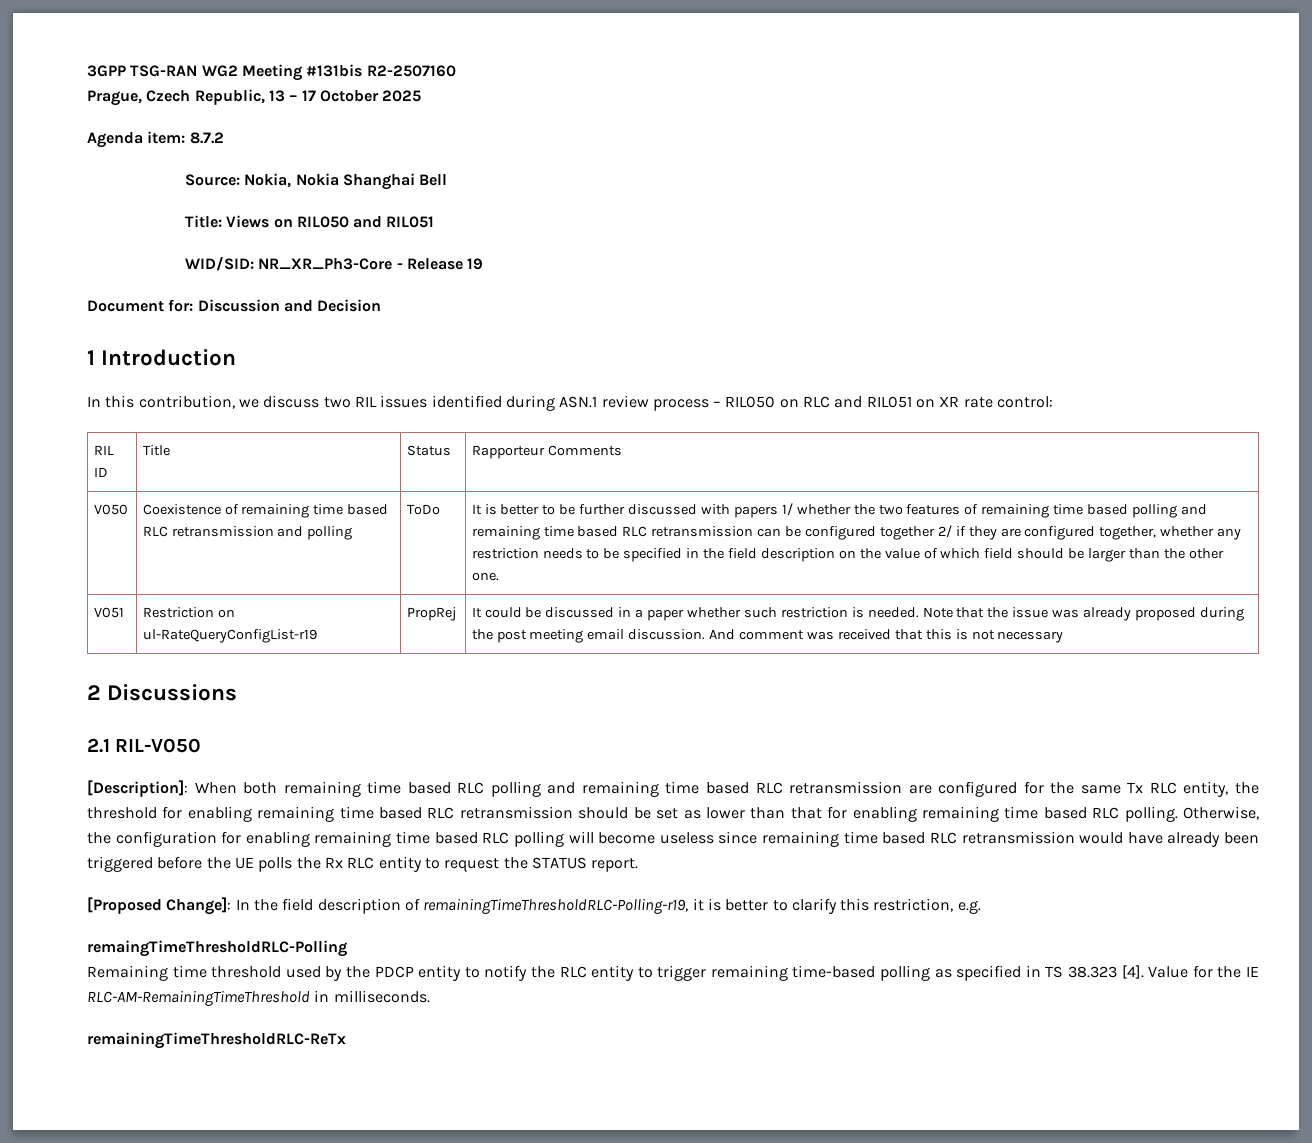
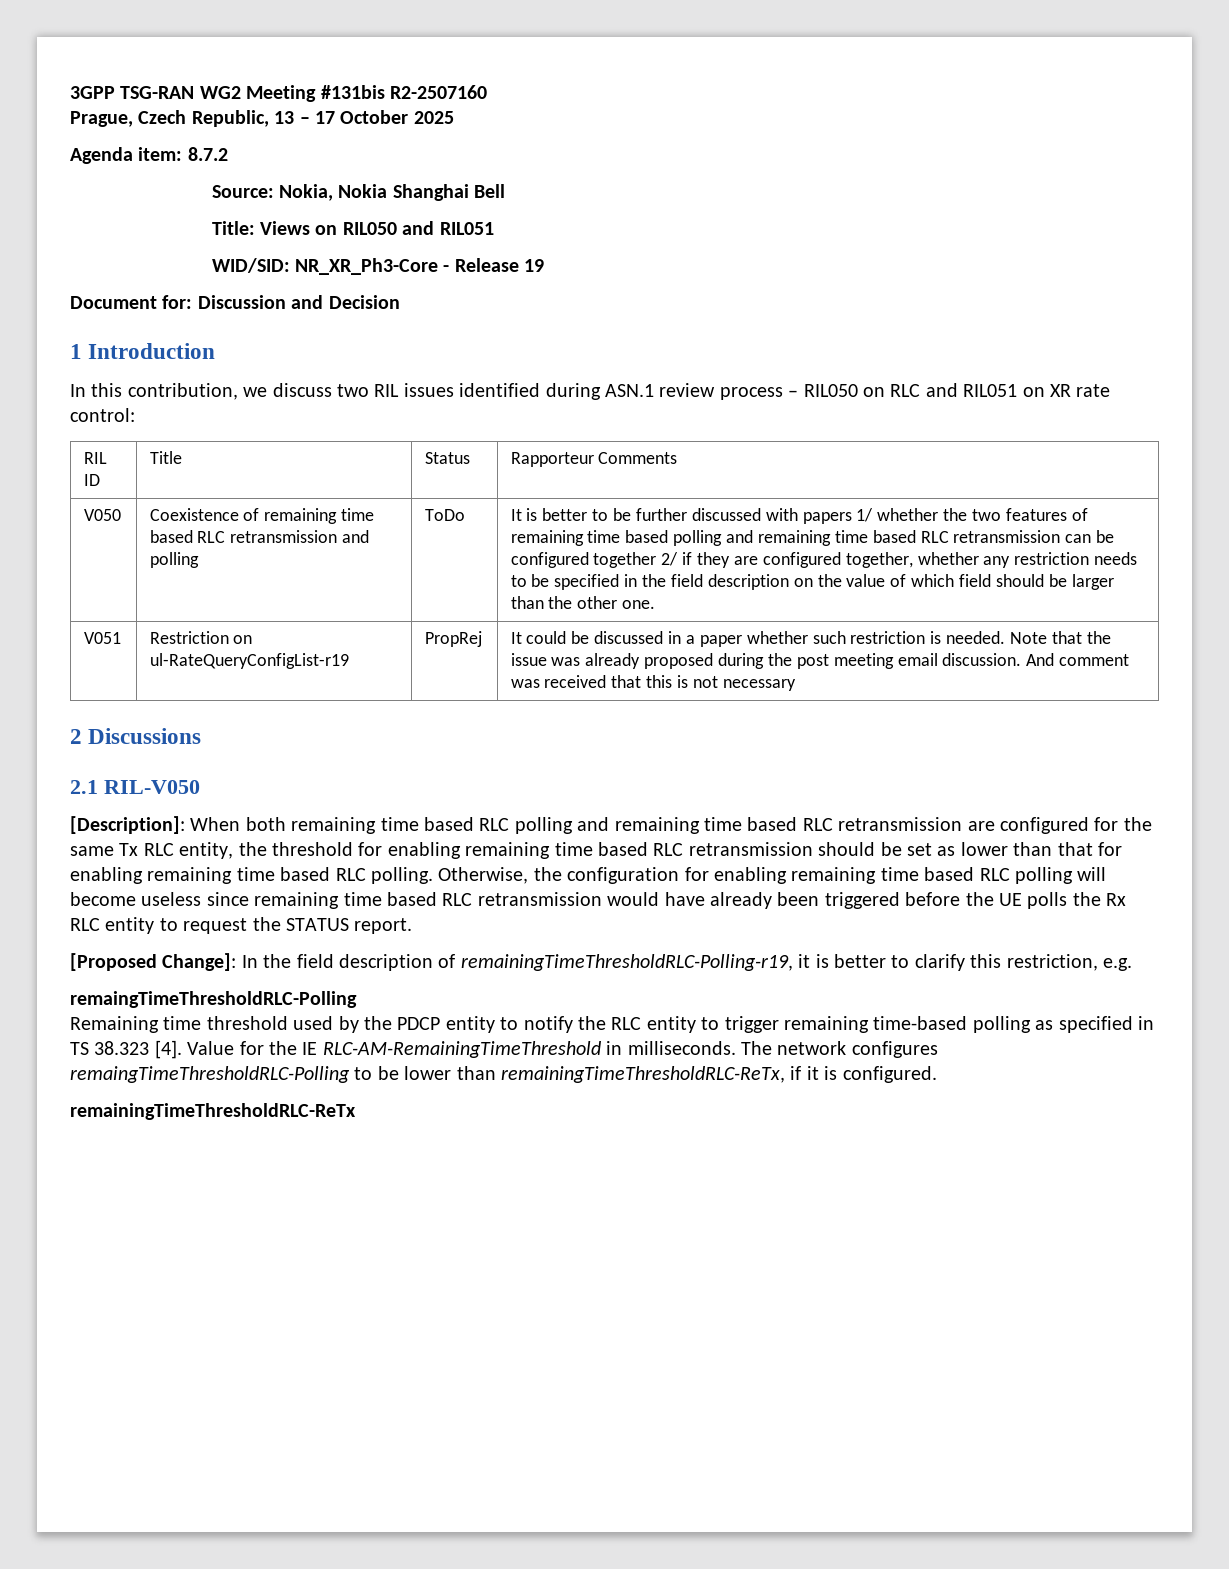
(430, 996) none -> [741,1041,938,1058] [70,1066,937,1083] The network configures remaingTimeThresholdRLC-Polling to be lower than remainingTimeThresholdRLC-ReTx, if it is configured.

